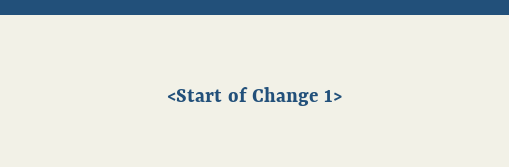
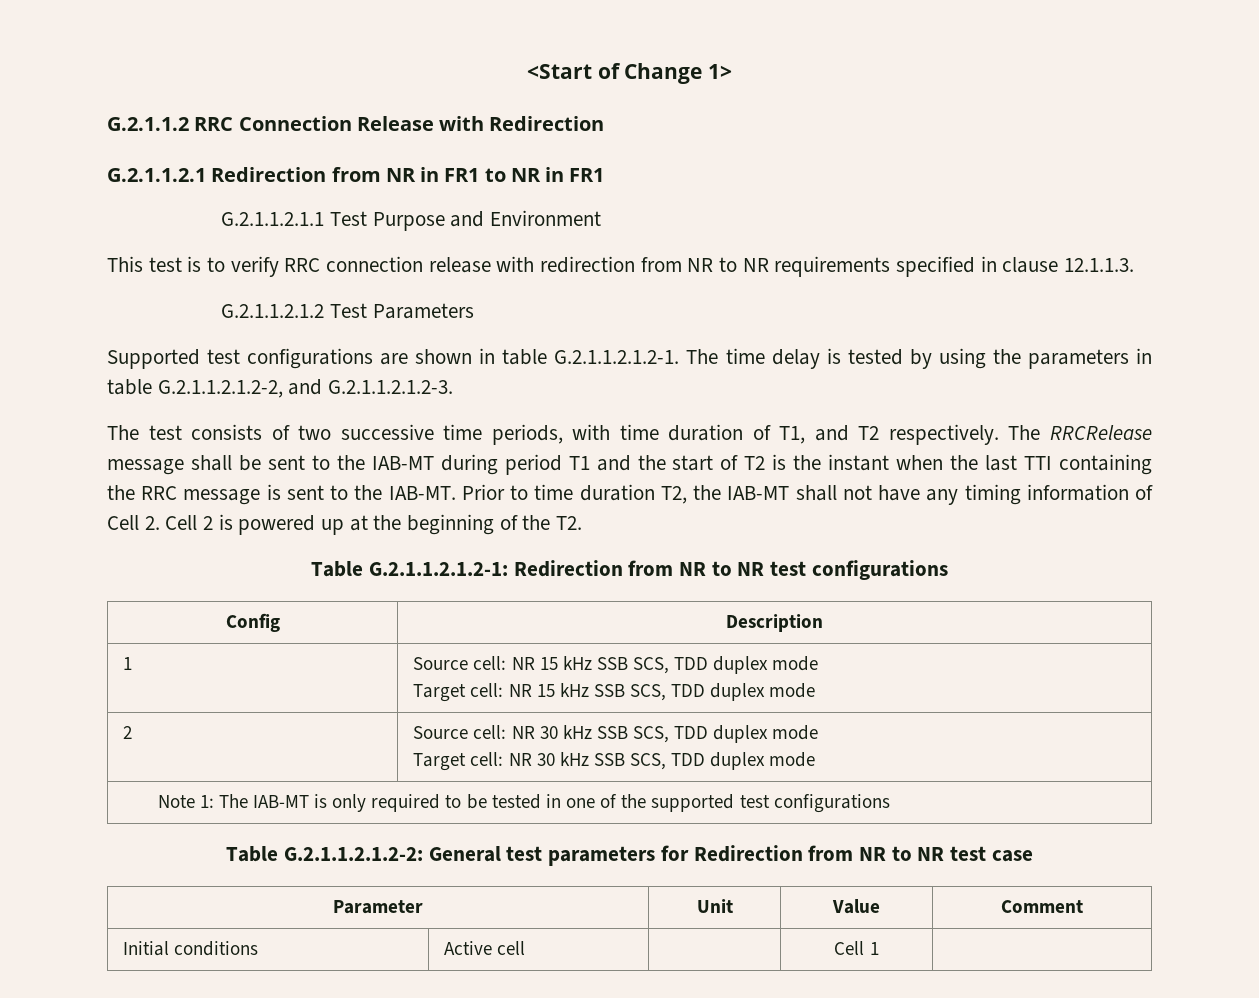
(343, 95) none -> [107,116,605,131] [107,167,605,182] [221,210,601,231] [107,256,1135,277] [221,303,474,319] [107,348,1152,369] [107,379,454,398] [107,424,1152,445] [107,454,1153,475] [107,484,1153,505] [107,514,583,535] [311,560,948,580] [225,613,280,632] [725,614,823,632] [123,657,133,670] [413,656,819,674] [413,683,816,702] [123,726,133,739] [413,725,819,743] [413,752,816,771] [157,794,890,813] [226,845,1033,866] [333,900,423,914] [696,899,733,913] [832,899,880,914] [1001,900,1083,913] [123,941,259,956] [444,941,526,955] [834,941,879,955] // G.2.1.1.2 RRC Connection Release with Redirection // G.2.1.1.2.1 Redirection from NR in FR1 to NR in FR1 // G.2.1.1.2.1.1 Test Purpose and Environment // This test is to verify RRC connection release with redirection from NR to NR requirements specified in clause 12.1.1.3. // G.2.1.1.2.1.2 Test Parameters // Supported test configurations are shown in table G.2.1.1.2.1.2-1. The time delay is tested by using the parameters in table G.2.1.1.2.1.2-2, and G.2.1.1.2.1.2-3. // The test consists of two successive time periods, with time duration of T1, and T2 respectively. The RRCRelease message shall be sent to the IAB-MT during period T1 and the start of T2 is the instant when the last TTI containing the RRC message is sent to the IAB-MT. Prior to time duration T2, the IAB-MT shall not have any timing information of Cell 2. Cell 2 is powered up at the beginning of the T2. // Table G.2.1.1.2.1.2-1: Redirection from NR to NR test configurations // Config | Description // 1 | Source cell: NR 15 kHz SSB SCS, TDD duplex mode // Target cell: NR 15 kHz SSB SCS, TDD duplex mode // 2 | Source cell: NR 30 kHz SSB SCS, TDD duplex mode // Target cell: NR 30 kHz SSB SCS, TDD duplex mode // Note 1: The IAB-MT is only required to be tested in one of the supported test configurations // Table G.2.1.1.2.1.2-2: General test parameters for Redirection from NR to NR test case // Parameter | Unit | Value | Comment // Initial conditions | Active cell | | Cell 1 |

